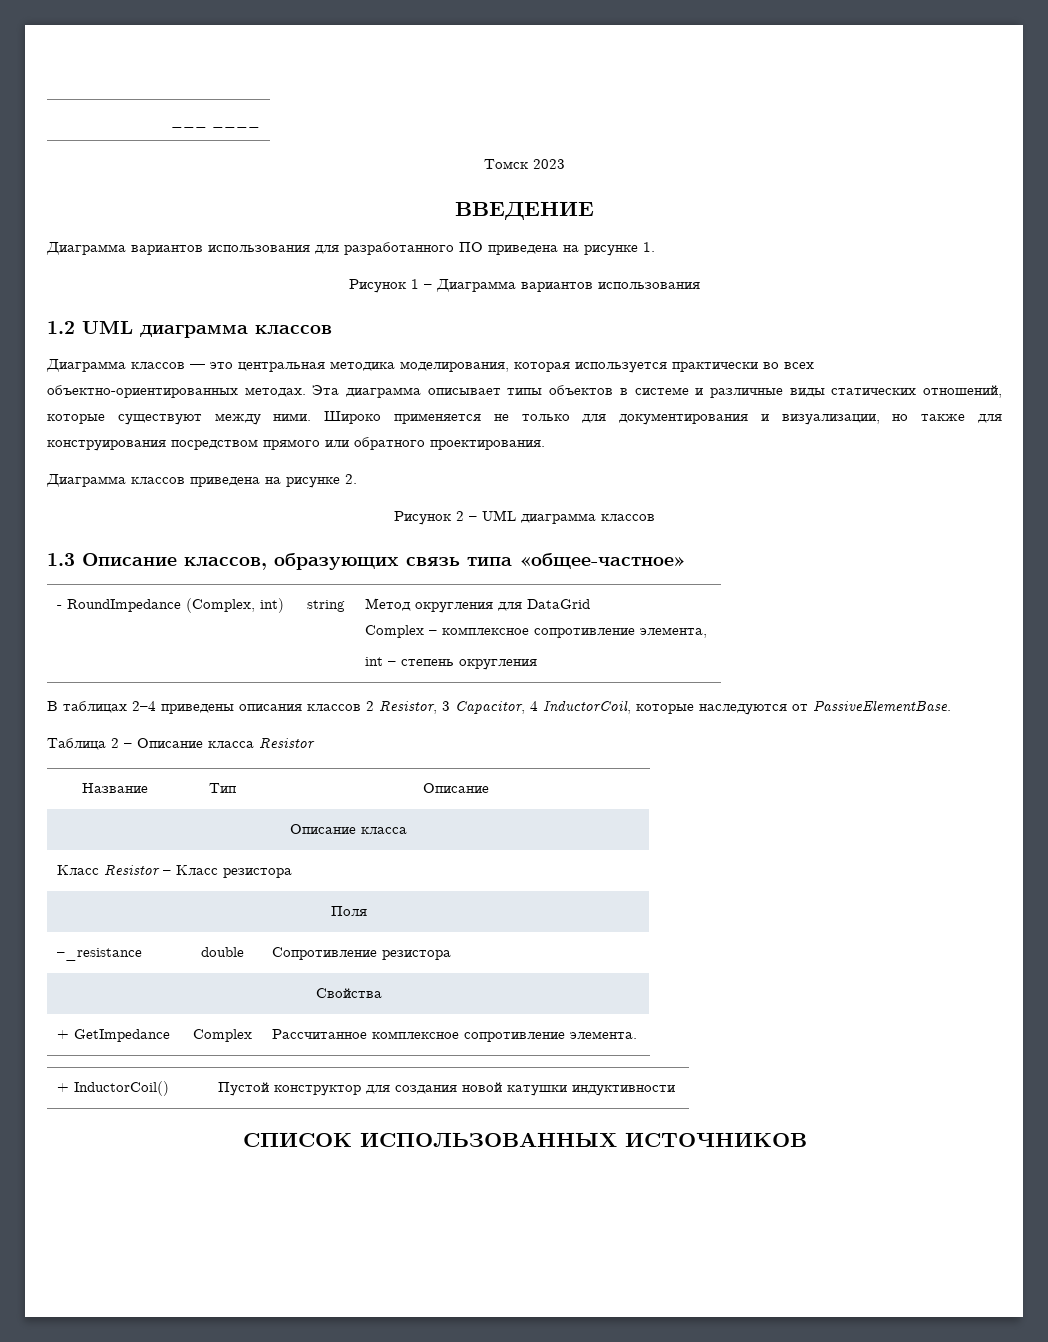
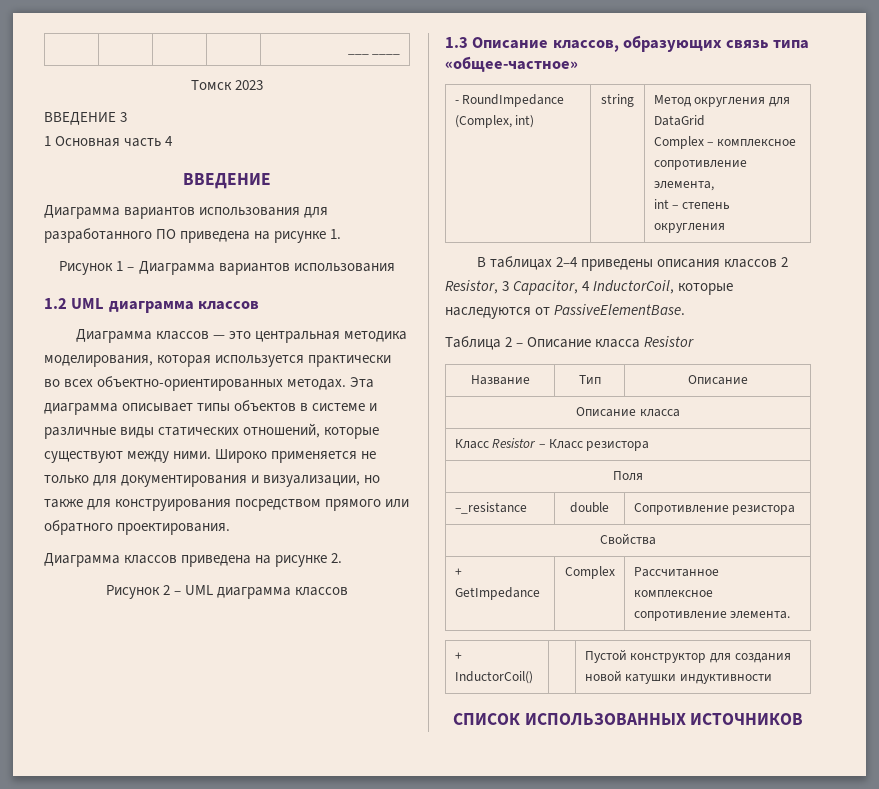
(565, 164) none -> [44,112,128,125] [44,136,174,147] // ВВЕДЕНИЕ 3 // 1 Основная часть 4

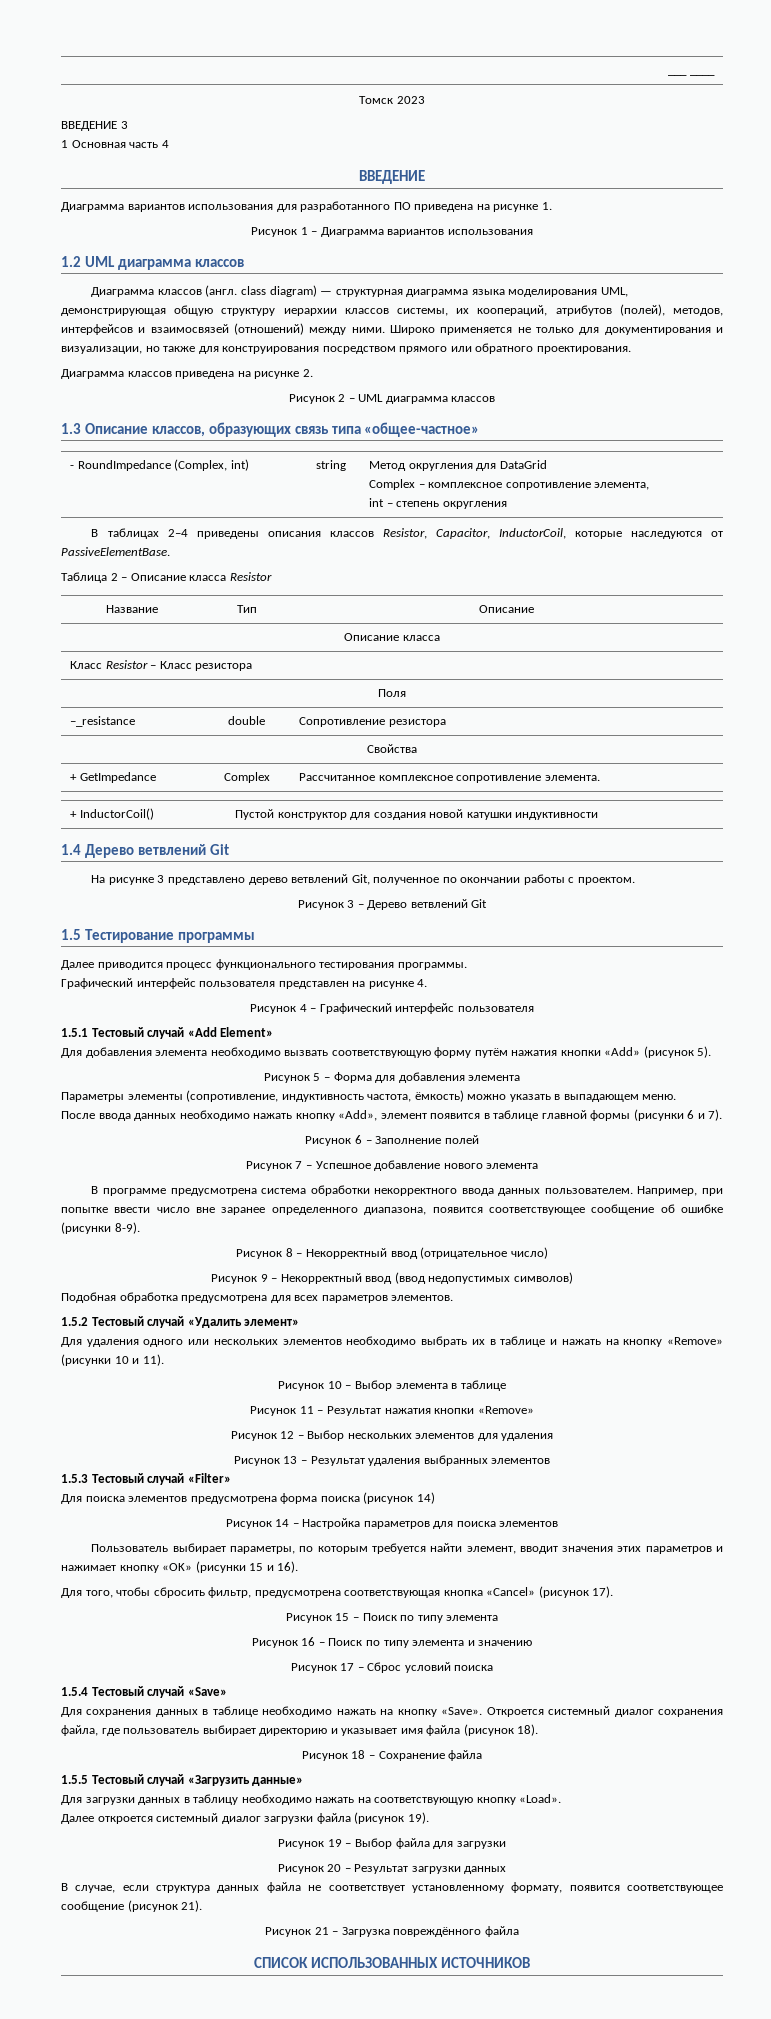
[212,331,407,343] [44,355,392,367] [44,376,375,391] [44,400,378,415] [44,423,380,439] [44,451,123,463] — это центральная методика моделирования, которая используется практически во всех объектно-ориентированных методах. Эта диаграмма описывает типы объектов в системе и различные виды статических отношений, которые существуют -> [205,285,628,297] [61,304,723,316] [61,323,304,335] (англ. class diagram) — структурная диаграмма языка моделирования UML, демонстрирующая общую структуру иерархии классов системы, их коопераций, атрибутов (полей), методов, интерфейсов и взаимосвязей (отношений)
[781,257,789,267] [445,280,591,295] 2 Resistor, 3 Capacitor, 4 -> [382,528,490,539] Resistor, Capacitor,
(773, 679) none -> [61,844,229,858] [91,874,635,885] [297,899,488,910] [61,929,255,943] [61,959,467,970] [61,978,428,989] [250,1003,534,1014] [61,1027,274,1039] [61,1046,712,1058] [263,1072,521,1083] [61,1090,677,1102] [61,1109,723,1121] [305,1135,479,1146] [245,1160,539,1171] [91,1185,723,1196] [61,1204,724,1215] [61,1222,140,1234] [236,1247,548,1259] [211,1272,573,1284] [61,1292,454,1303] [61,1316,300,1328] [61,1336,724,1347] [61,1354,164,1366] [278,1380,506,1391] [250,1406,534,1416] [230,1430,554,1441] [233,1455,551,1466] [61,1473,231,1485] [61,1492,435,1504] [225,1518,559,1529] [91,1543,723,1554] [61,1561,299,1573] [61,1586,614,1598] [285,1613,499,1623] [251,1637,533,1648] [290,1662,494,1673] [61,1686,227,1698] [61,1706,723,1717] [61,1724,539,1736] [301,1750,483,1761] [61,1774,304,1786] [61,1794,562,1805] [61,1812,429,1824] [278,1838,506,1849] [277,1864,507,1874] [61,1882,724,1893] [61,1900,203,1912] [265,1926,519,1937] // 1.4 Дерево ветвлений Git // На рисунке 3 представлено дерево ветвлений Git, полученное по окончании работы с проектом. // Рисунок 3 – Дерево ветвлений Git // 1.5 Тестирование программы // Далее приводится процесс функционального тестирования программы. // Графический интерфейс пользователя представлен на рисунке 4. // Рисунок 4 – Графический интерфейс пользователя // 1.5.1 Тестовый случай «Add Element» // Для добавления элемента необходимо вызвать соответствующую форму путём нажатия кнопки «Add» (рисунок 5). // Рисунок 5 – Форма для добавления элемента // Параметры элементы (сопротивление, индуктивность частота, ёмкость) можно указать в выпадающем меню. // После ввода данных необходимо нажать кнопку «Add», элемент появится в таблице главной формы (рисунки 6 и 7). // Рисунок 6 – Заполнение полей // Рисунок 7 – Успешное добавление нового элемента // В программе предусмотрена система обработки некорректного ввода данных пользователем. Например, при попытке ввести число вне заранее определенного диапазона, появится соответствующее сообщение об ошибке (рисунки 8-9). // Рисунок 8 – Некорректный ввод (отрицательное число) // Рисунок 9 – Некорректный ввод (ввод недопустимых символов) // Подобная обработка предусмотрена для всех параметров элементов. // 1.5.2 Тестовый случай «Удалить элемент» // Для удаления одного или нескольких элементов необходимо выбрать их в таблице и нажать на кнопку «Remove» (рисунки 10 и 11). // Рисунок 10 – Выбор элемента в таблице // Рисунок 11 – Результат нажатия кнопки «Remove» // Рисунок 12 – Выбор нескольких элементов для удаления // Рисунок 13 – Результат удаления выбранных элементов // 1.5.3 Тестовый случай «Filter» // Для поиска элементов предусмотрена форма поиска (рисунок 14) // Рисунок 14 – Настройка параметров для поиска элементов // Пользователь выбирает параметры, по которым требуется найти элемент, вводит значения этих параметров и нажимает кнопку «OK» (рисунки 15 и 16). // Для того, чтобы сбросить фильтр, предусмотрена соответствующая кнопка «Cancel» (рисунок 17). // Рисунок 15 – Поиск по типу элемента // Рисунок 16 – Поиск по типу элемента и значению // Рисунок 17 – Сброс условий поиска // 1.5.4 Тестовый случай «Save» // Для сохранения данных в таблице необходимо нажать на кнопку «Save». Откроется системный диалог сохранения файла, где пользователь выбирает директорию и указывает имя файла (рисунок 18). // Рисунок 18 – Сохранение файла // 1.5.5 Тестовый случай «Загрузить данные» // Для загрузки данных в таблицу необходимо нажать на соответствующую кнопку «Load». // Далее откроется системный диалог загрузки файла (рисунок 19). // Рисунок 19 – Выбор файла для загрузки // Рисунок 20 – Результат загрузки данных // В случае, если структура данных файла не соответствует установленному формату, появится соответствующее сообщение (рисунок 21). // Рисунок 21 – Загрузка повреждённого файла

